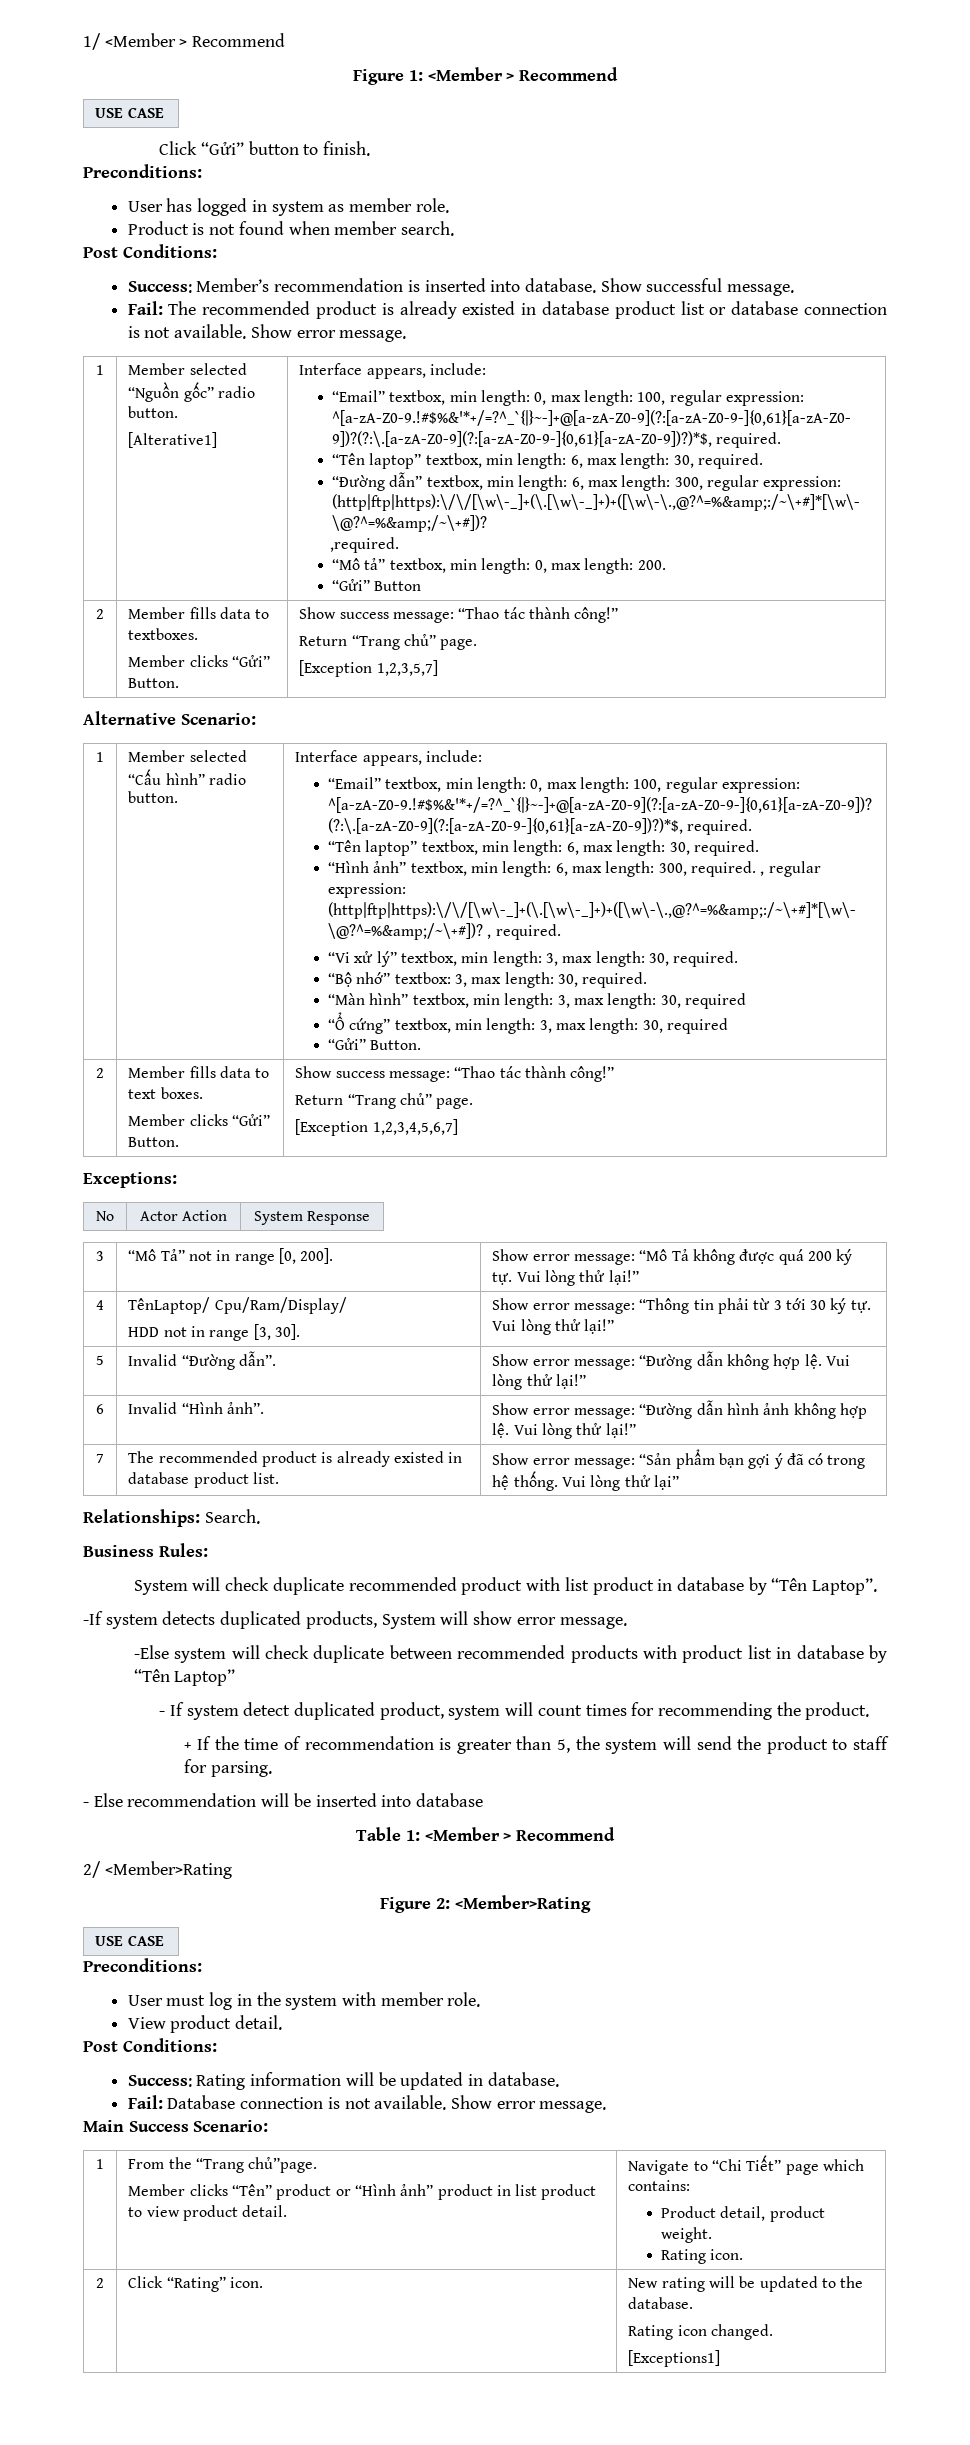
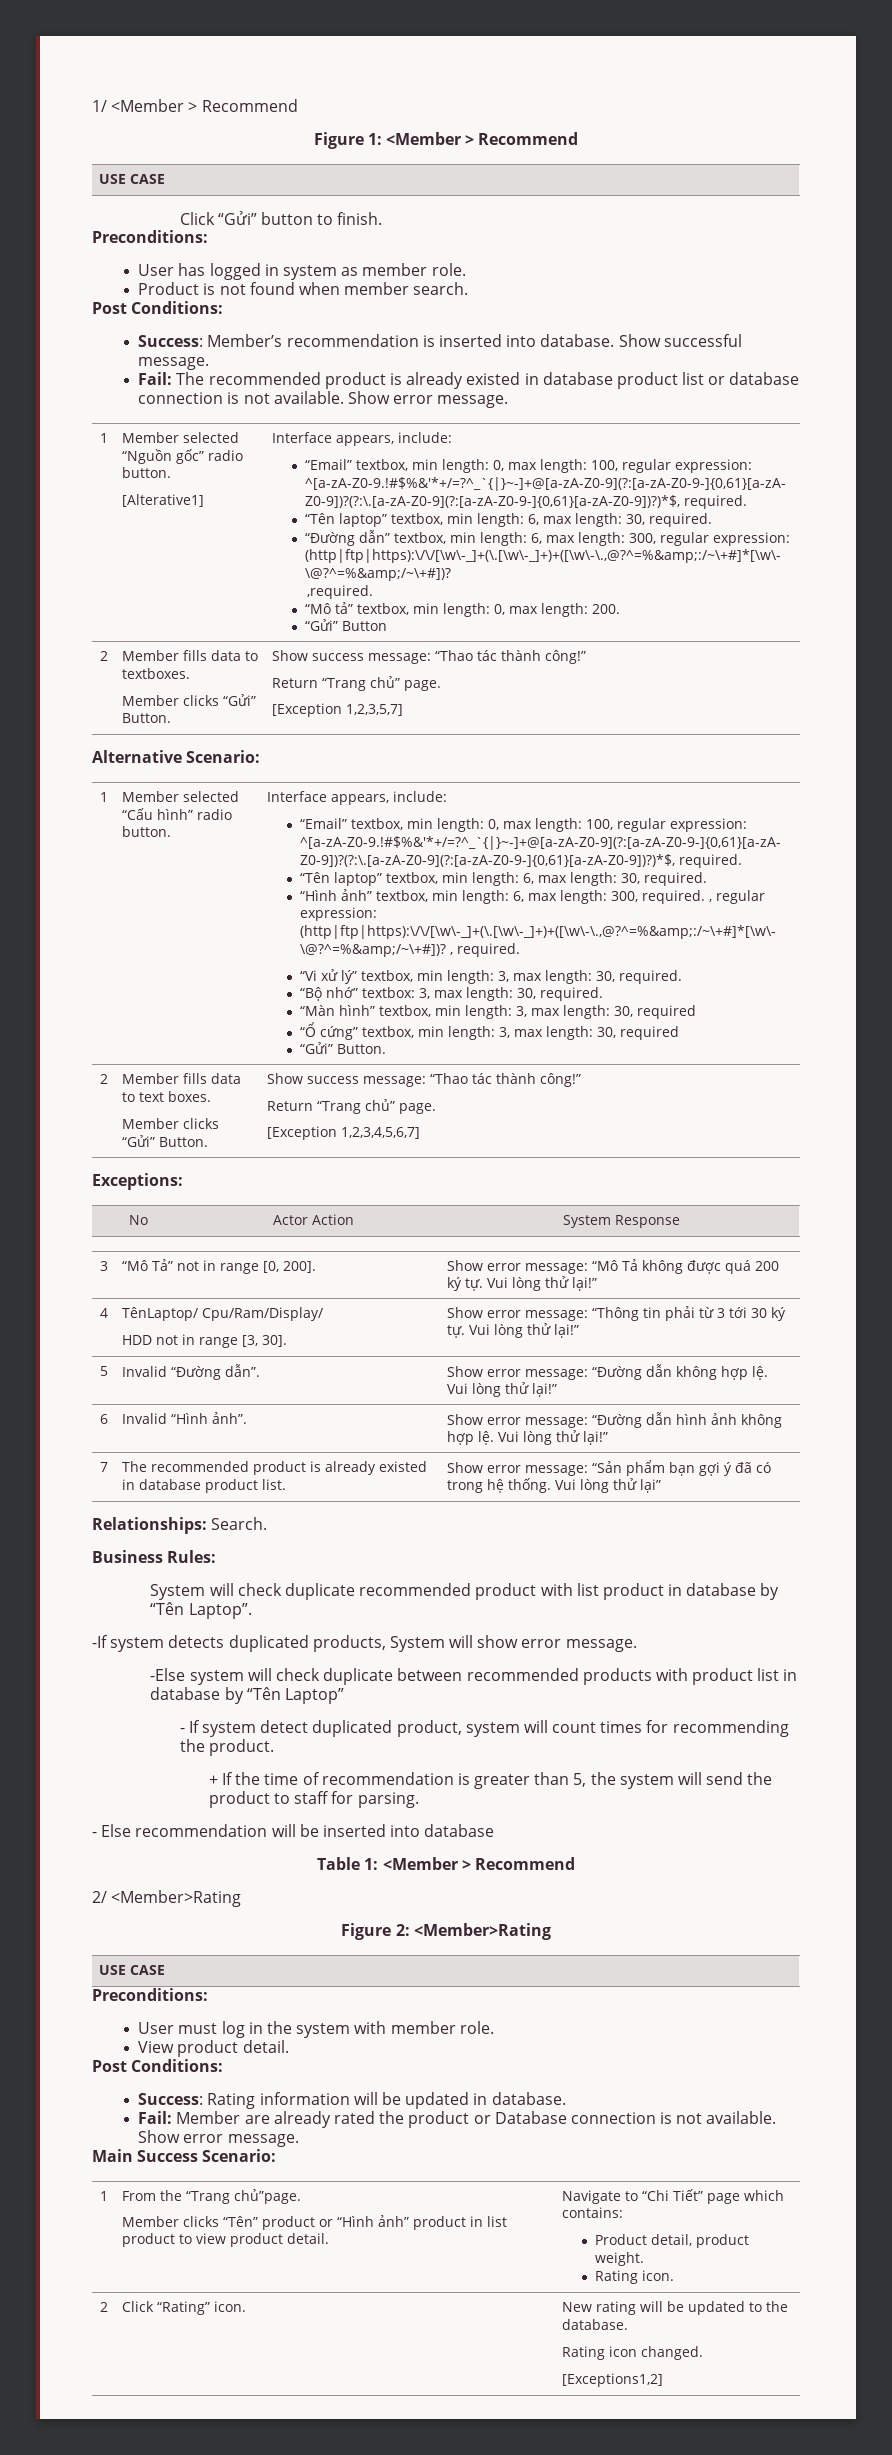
(163, 2102) none -> [176,2111,491,2128] Member are already rated the product or
[628,2350,721,2367] [Exceptions1] -> [562,2373,664,2387] [Exceptions1,2]

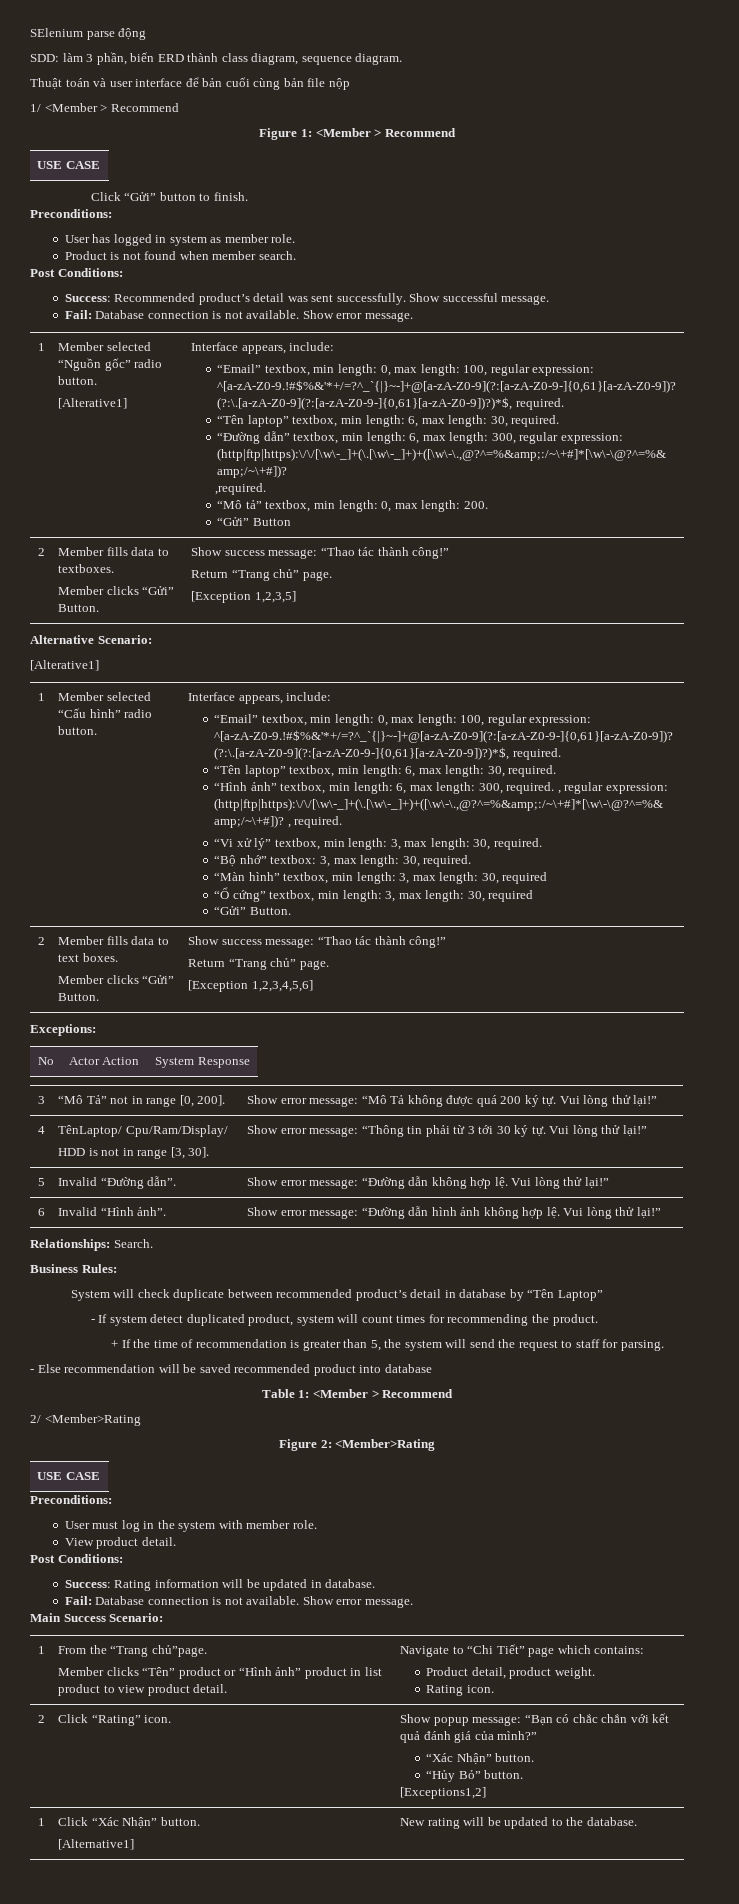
(92, 106) none -> [30,28,147,40] [30,52,403,65] [30,77,350,90] SElenium parse động // SDD: làm 3 phần, biến ERD thành class diagram, sequence diagram. // Thuật toán và user interface để bản cuối cùng bản file nộp //
[207,334,742,347] [138,357,210,370] [138,372,800,389] Member’s recommendation is inserted into database. Show successful message. // Fail: The recommended product is already existed in database product list or database -> [114,293,550,305] [64,310,145,319] Recommended product’s detail was sent successfully. Show successful message. // Fail: Database
[346,704,404,716] 1,2,3,5,7] -> [254,591,296,603] 1,2,3,5]
(261, 756) none -> [30,660,99,671] // [Alterative1]
[341,1127,421,1139] 1,2,3,4,5,6,7] -> [251,980,313,992] 1,2,3,4,5,6]
(153, 1340) none -> [88,1148,98,1156] is
[100,1462,108,1472] [122,1461,428,1475] [122,1479,287,1493] [447,1460,772,1476] [447,1478,662,1493] // 7 | The recommended product is already existed in database product list. | Show error message: “Sản phẩm bạn gợi ý đã có trong hệ thống. Vui lòng thử lại” -> (661, 1213) none
[359,1583,780,1600] [150,1602,252,1619] [92,1635,637,1652] [150,1668,780,1685] recommended product with list product in database by “Tên Laptop”. // -If system detects duplicated products, System will show error message. // -Else system will check duplicate between recommended products with product list -> [227,1289,442,1301] between recommended product’s detail
[208,1791,270,1808] product -> [518,1340,558,1351] request
[322,1824,386,1837] inserted -> [199,1364,356,1376] saved recommended product
[176,2111,491,2128] Member are already rated the product or -> (92, 1600) none
(247, 2306) none -> [399,1713,670,1726] [399,1731,538,1743] [426,1753,535,1765] [426,1770,524,1782] [399,1787,486,1799] [37,1818,45,1826] [57,1817,200,1829] [57,1839,134,1850] | Show popup message: “Bạn có chắc chắn với kết quả đánh giá của mình?” // “Xác Nhận” button. // “Hủy Bỏ” button. // [Exceptions1,2] // 1 | Click “Xác Nhận” button. // [Alternative1]
[562,2346,704,2360] [562,2373,664,2387] // Rating icon changed. // [Exceptions1,2] -> (637, 1821) none

